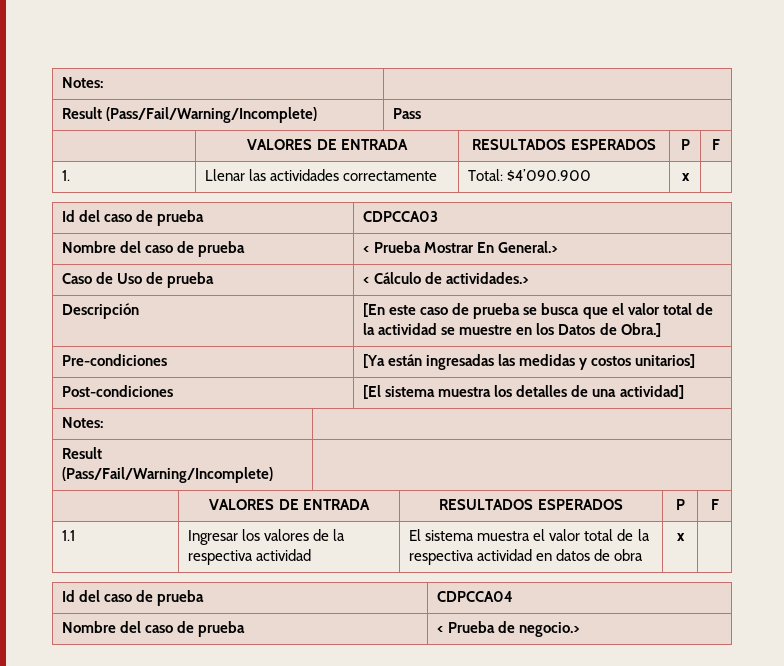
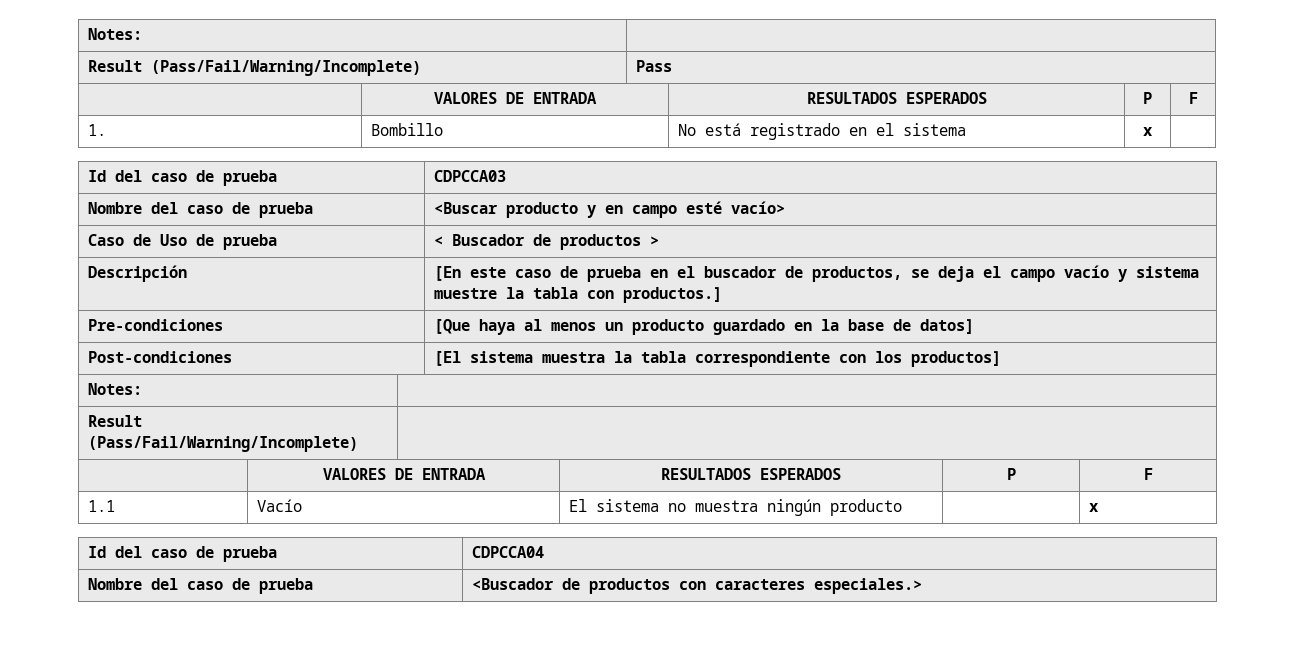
[205,169,438,181] [468,169,592,182] Llenar las actividades correctamente | Total: $4’090.900 -> [370,123,443,136] [677,123,966,140] Bombillo | No está registrado en el sistema
[363,241,559,253] < Prueba Mostrar En General.> -> [433,201,785,218] <Buscar producto y en campo esté vacío>
[374,272,530,284] Cálculo de actividades.> -> [451,234,659,250] Buscador de productos >
[523,303,713,319] [363,323,661,337] [62,354,168,366] [363,354,696,370] [62,385,174,397] [363,385,684,399] se busca que el valor total de la actividad se muestre en los Datos de Obra.] // Pre-condiciones | [Ya están ingresadas las medidas y costos unitarios] // Post-condiciones | [El sistema muestra los detalles de una actividad] -> [649,265,1199,282] [433,287,722,303] [87,319,223,331] [433,319,974,335] [87,351,232,363] [433,351,1001,367] en el buscador de productos, se deja el campo vacío y sistema muestre la tabla con productos.] // Pre-condiciones | [Que haya al menos un producto guardado en la base de datos] // Post-condiciones | [El sistema muestra la tabla correspondiente con los productos]
[188,529,346,545] [188,549,312,565] [409,529,650,541] [409,549,644,565] [676,533,685,541] Ingresar los valores de la respectiva actividad | El sistema muestra el valor total de la respectiva actividad en datos de obra | x | -> [256,499,302,512] [568,499,902,516] [1088,503,1098,512] Vacío | El sistema no muestra ningún producto | | x
[437,621,581,637] < Prueba de negocio.> -> [471,578,922,594] <Buscador de productos con caracteres especiales.>

